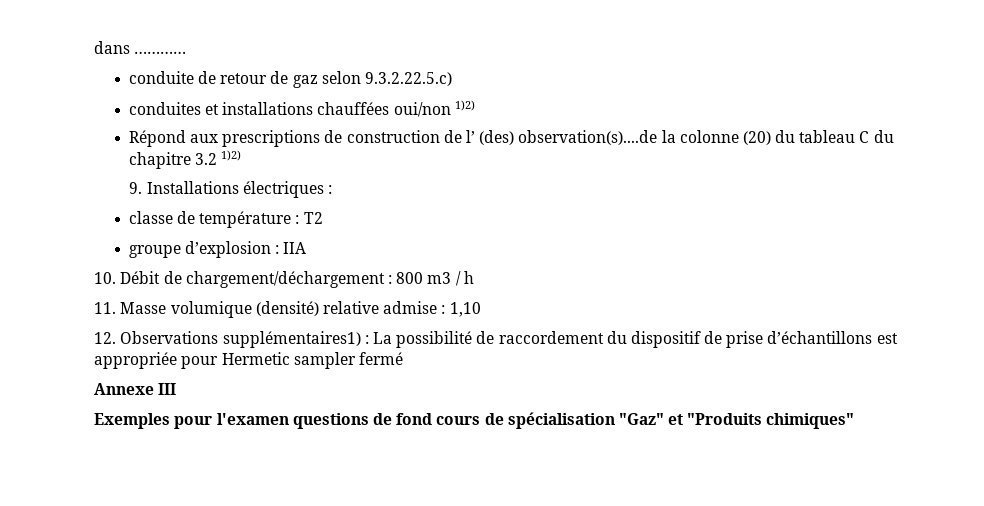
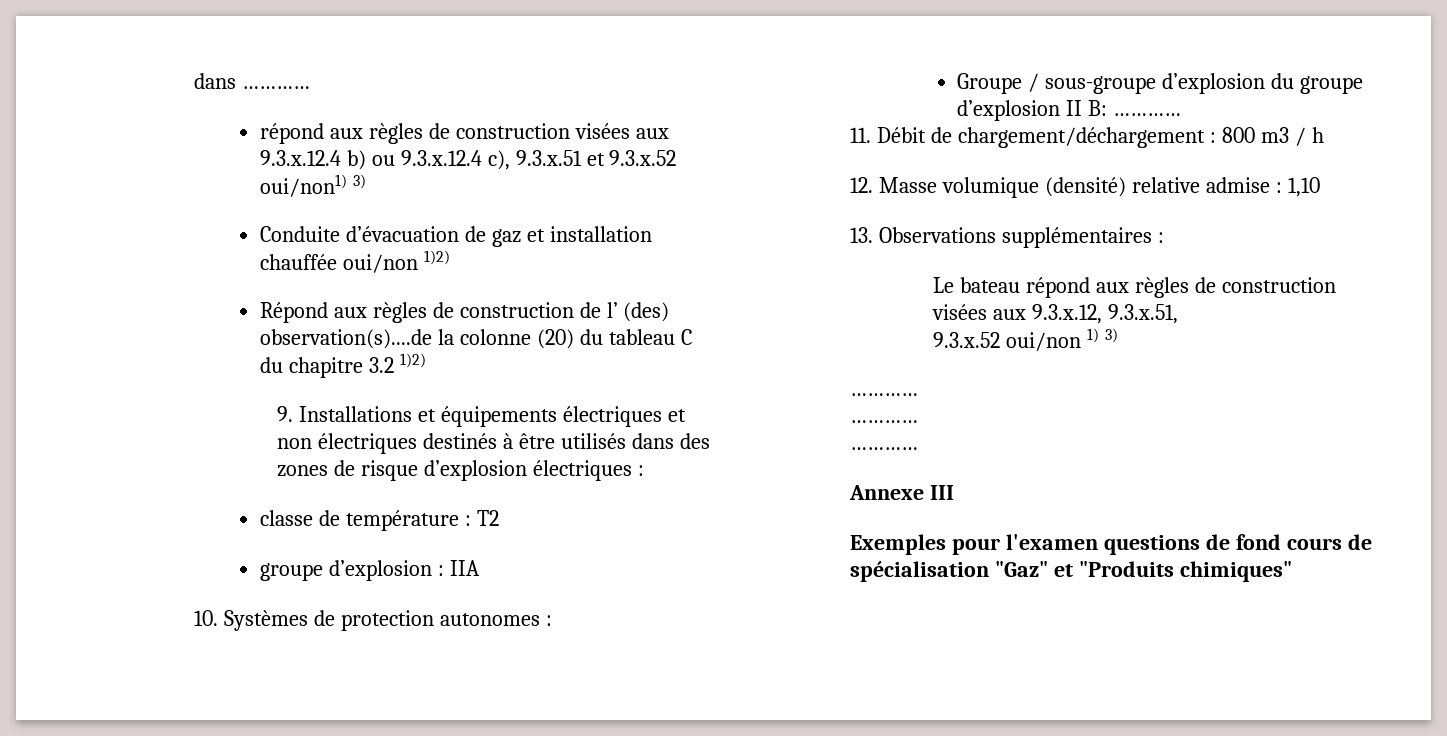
[128,71,452,88] [128,102,390,115] conduite de retour de gaz selon 9.3.2.22.5.c) // conduites et installations chauffées -> [259,123,669,144] [259,150,677,170] [259,174,366,197] [259,226,652,247] [259,254,337,270] répond aux règles de construction visées aux 9.3.x.12.4 b) ou 9.3.x.12.4 c), 9.3.x.51 et 9.3.x.52 oui/non1) 3) // Conduite d’évacuation de gaz et installation chauffée
[222,130,321,147] prescriptions -> [372,302,427,323] règles
(239, 187) none -> [418,406,686,427] [277,433,710,454] [277,460,528,481] et équipements électriques et non électriques destinés à être utilisés dans des zones de risque d’explosion
(117, 278) none -> [224,610,552,631] [957,73,1364,94] [957,100,1182,121] [850,127,872,143] Systèmes de protection autonomes : // Groupe / sous-groupe d’explosion du groupe d’explosion II B: ………… // 11.
[94,302,117,314] 11. -> [850,177,874,193] 12.
[94,331,898,348] [94,352,403,369] 12. Observations supplémentaires1) : La possibilité de raccordement du dispositif de prise d’échantillons est appropriée pour Hermetic sampler fermé -> [850,227,1164,248] [933,277,1336,298] [932,304,1179,324] [933,328,1119,351] [850,393,919,396] [850,420,919,423] [850,447,919,450] 13. Observations supplémentaires : // Le bateau répond aux règles de construction visées aux 9.3.x.12, 9.3.x.51, // 9.3.x.52 oui/non 1) 3) // ………… // ………… // …………

